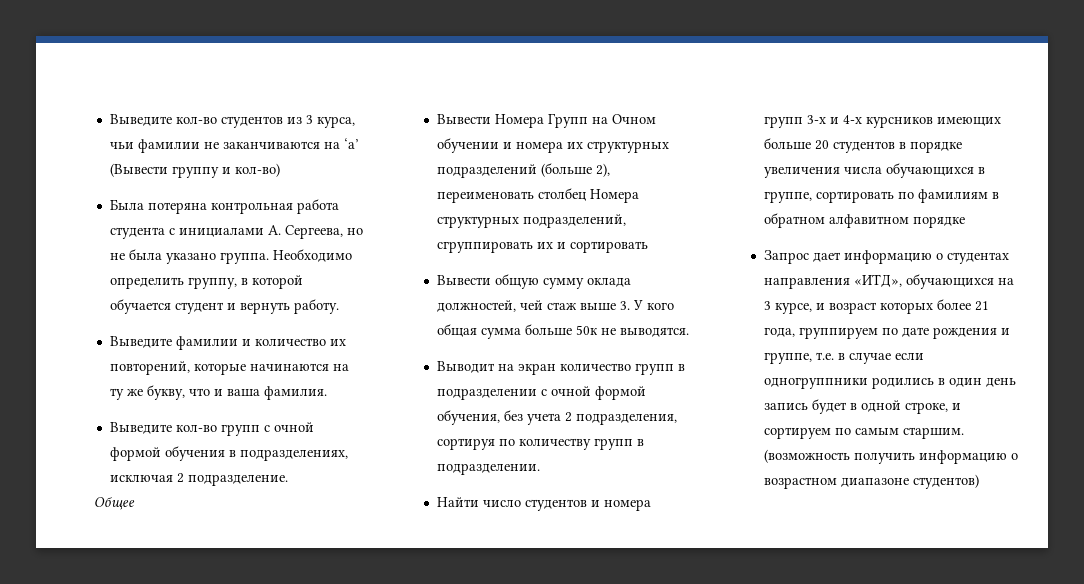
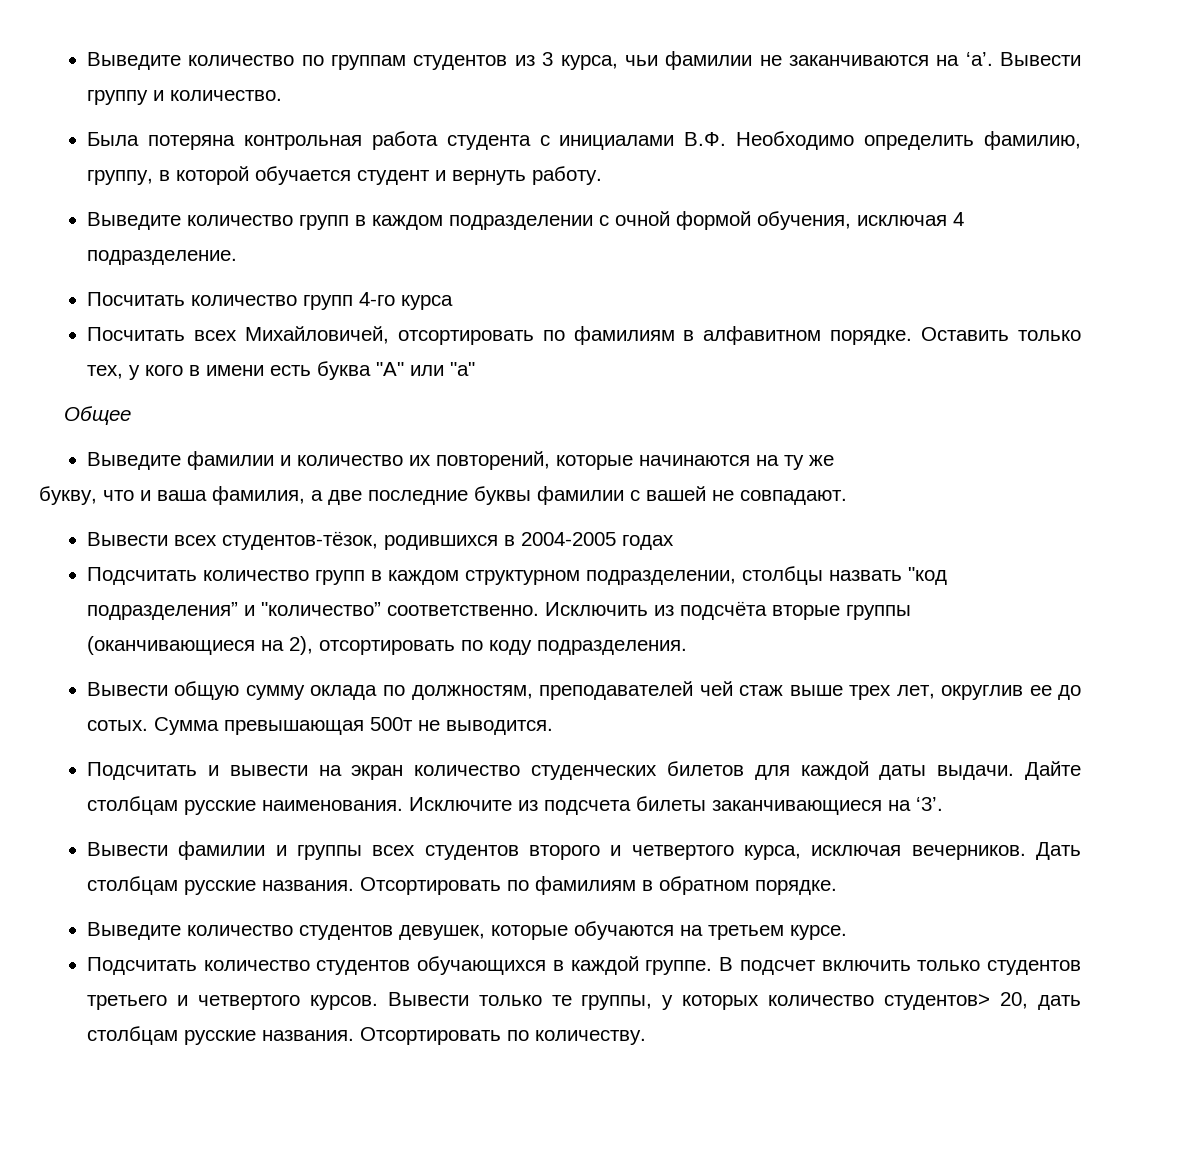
[109,114,217,126] Выведите кол-во -> [86,52,407,70] Выведите количество по группам
[343,138,359,149] [109,163,168,177] ‘а’ (Вывести -> [965,52,1082,66] ‘а’. Вывести
[234,163,280,177] кол-во) -> [169,90,282,101] количество.
[267,225,363,239] [109,249,269,264] А. Сергеева, но не была указано группа. -> [684,132,727,146] В.Ф.
(184, 283) none -> [984,131,1081,150] фамилию,
(339, 306) none -> [86,211,964,230] [86,250,237,265] [86,292,453,310] [86,326,1082,345] [86,361,475,380] [64,406,132,425] // Выведите количество групп в каждом подразделении с очной формой обучения, исключая 4 подразделение. // Посчитать количество групп 4-го курса // Посчитать всех Михайловичей, отсортировать по фамилиям в алфавитном порядке. Оставить только тех, у кого в имени есть буква "А" или "а" // Общее
(143, 392) none -> (834, 460) //
[263,386,327,400] [109,422,314,436] [109,446,348,461] [109,473,288,486] [93,497,135,510] [436,114,656,128] [436,138,669,153] [436,163,610,178] [436,188,639,203] [436,214,626,228] [436,241,648,253] [436,274,631,289] [436,300,674,312] [436,324,689,339] [436,361,685,375] [436,386,646,400] [436,410,677,425] [436,438,644,450] [436,463,540,475] [436,497,651,511] [763,115,1001,128] [763,138,962,153] [763,163,985,178] [763,189,999,203] [763,213,965,228] [763,250,1009,264] [763,274,1014,289] [763,299,989,314] [763,327,1010,339] [763,352,924,364] [763,377,1016,389] [763,399,961,414] [763,427,964,439] [763,449,1018,464] [763,474,979,489] фамилия. // Выведите кол-во групп с очной формой обучения в подразделениях, исключая 2 подразделение. // Общее // Вывести Номера Групп на Очном обучении и номера их структурных подразделений (больше 2), переименовать столбец Номера структурных подразделений, сгруппировать их и сортировать // Вывести общую сумму оклада должностей, чей стаж выше 3. У кого общая сумма больше 50к не выводятся. // Выводит на экран количество групп в подразделении с очной формой обучения, без учета 2 подразделения, сортируя по количеству групп в подразделении. // Найти число студентов и номера групп 3-х и 4-х курсников имеющих больше 20 студентов в порядке увеличения числа обучающихся в группе, сортировать по фамилиям в обратном алфавитном порядке // Запрос дает информацию о студентах направления «ИТД», обучающихся на 3 курсе, и возраст которых более 21 года, группируем по дате рождения и группе, т.е. в случае если одногруппники родились в один день запись будет в одной строке, и сортируем по самым старшим. (возможность получить информацию о возрастном диапазоне студентов) -> [212,486,847,505] [86,531,674,550] [86,566,947,585] [86,601,911,620] [86,636,687,655] [86,681,1081,700] [86,717,553,735] [86,761,1082,780] [86,796,943,815] [86,841,1082,860] [86,876,837,895] [86,921,847,940] [86,956,1082,975] [86,992,1081,1010] [86,1026,646,1045] фамилия, а две последние буквы фамилии с вашей не совпадают. // Вывести всех студентов-тёзок, родившихся в 2004-2005 годах // Подсчитать количество групп в каждом структурном подразделении, столбцы назвать "код подразделения” и "количество” соответственно. Исключить из подсчёта вторые группы (оканчивающиеся на 2), отсортировать по коду подразделения. // Вывести общую сумму оклада по должностям, преподавателей чей стаж выше трех лет, округлив ее до сотых. Сумма превышающая 500т не выводится. // Подсчитать и вывести на экран количество студенческих билетов для каждой даты выдачи. Дайте столбцам русские наименования. Исключите из подсчета билеты заканчивающиеся на ‘3’. // Вывести фамилии и группы всех студентов второго и четвертого курса, исключая вечерников. Дать столбцам русские названия. Отсортировать по фамилиям в обратном порядке. // Выведите количество студентов девушек, которые обучаются на третьем курсе. // Подсчитать количество студентов обучающихся в каждой группе. В подсчет включить только студентов третьего и четвертого курсов. Вывести только те группы, у которых количество студентов> 20, дать столбцам русские названия. Отсортировать по количеству.

